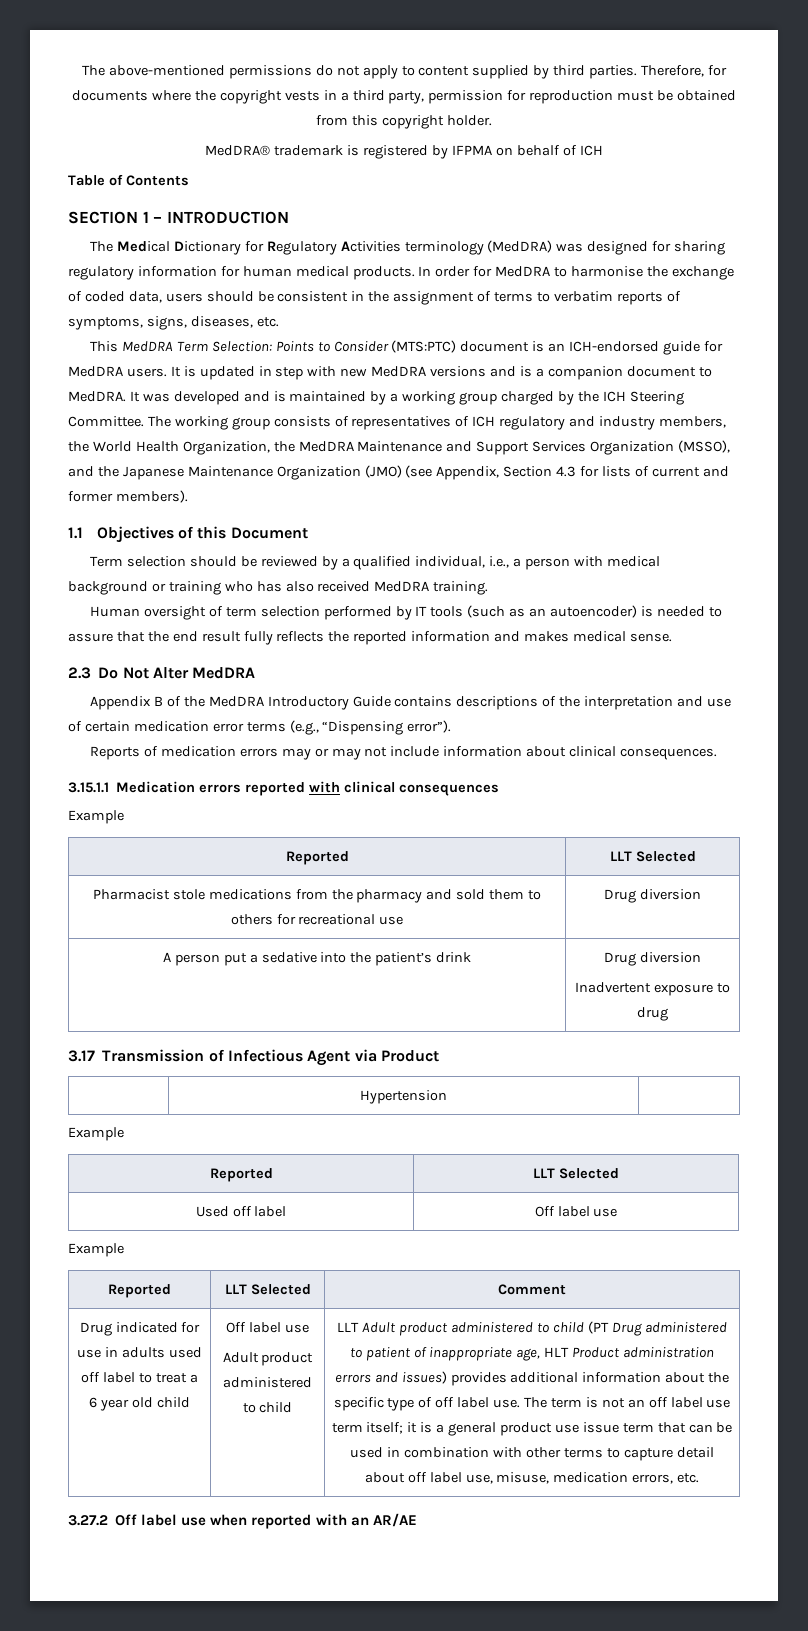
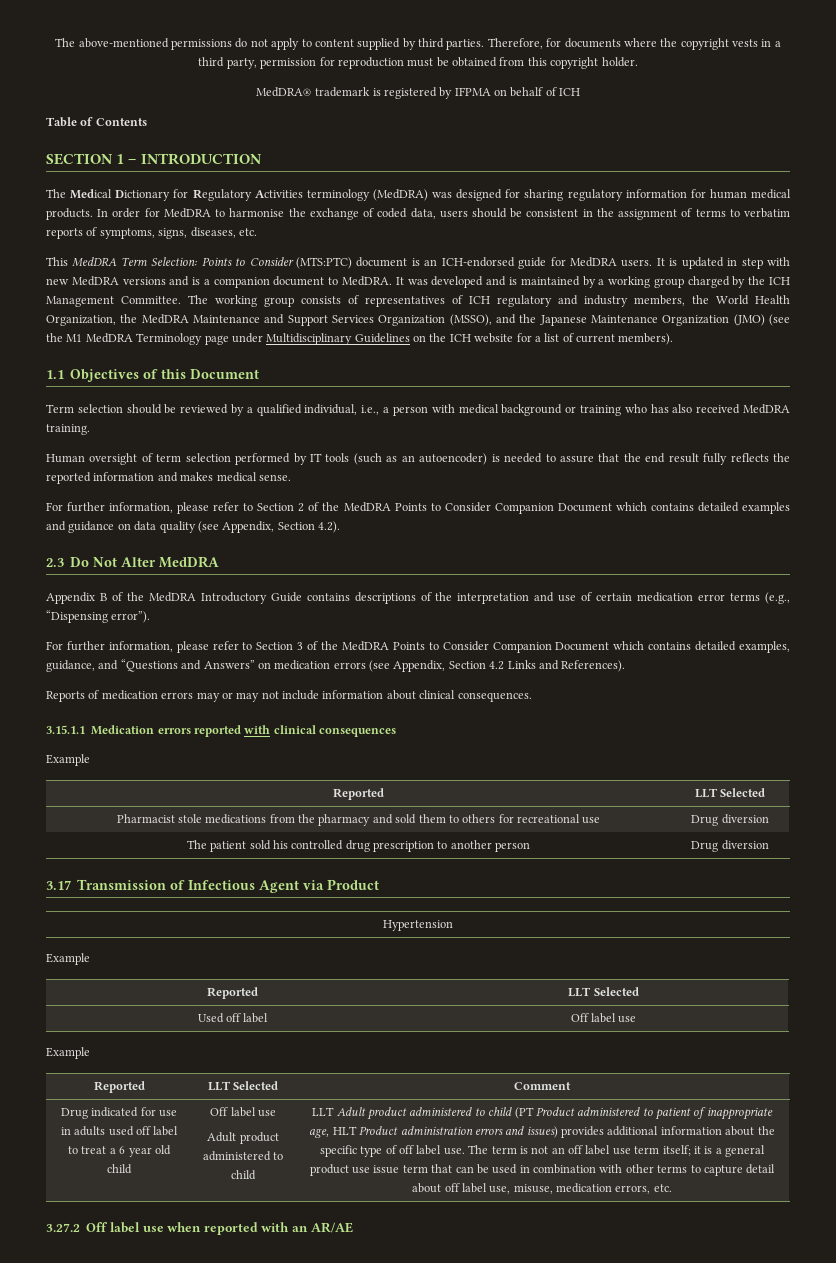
[629,391,684,405] Steering -> [46,296,114,307] Management
[436,466,729,480] [68,491,113,502] Appendix, Section 4.3 for lists of current and former -> [46,333,615,345] the M1 MedDRA Terminology page under Multidisciplinary Guidelines on the ICH website for a list of current
(672, 637) none -> [46,502,790,514] [46,521,340,533] // For further information, please refer to Section 2 of the MedDRA Points to Consider Companion Document which contains detailed examples and guidance on data quality (see Appendix, Section 4.2).
(452, 726) none -> [46,641,791,653] [46,659,626,672] // For further information, please refer to Section 3 of the MedDRA Points to Consider Companion Document which contains detailed examples, guidance, and “Questions and Answers” on medication errors (see Appendix, Section 4.2 Links and References).
[162,952,472,966] [604,952,701,966] [575,982,730,996] [637,1007,668,1021] A person put a sedative into the patient’s drink | Drug diversion // Inadvertent exposure to drug -> [186,840,531,852] [691,840,769,852] The patient sold his controlled drug prescription to another person | Drug diversion
[611,1322,642,1336] Drug -> [535,1107,575,1116] Product

